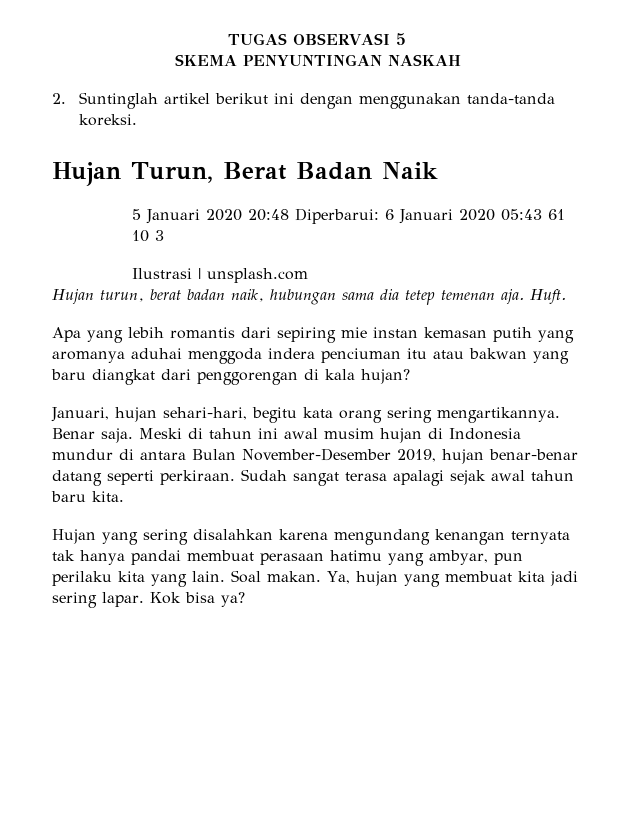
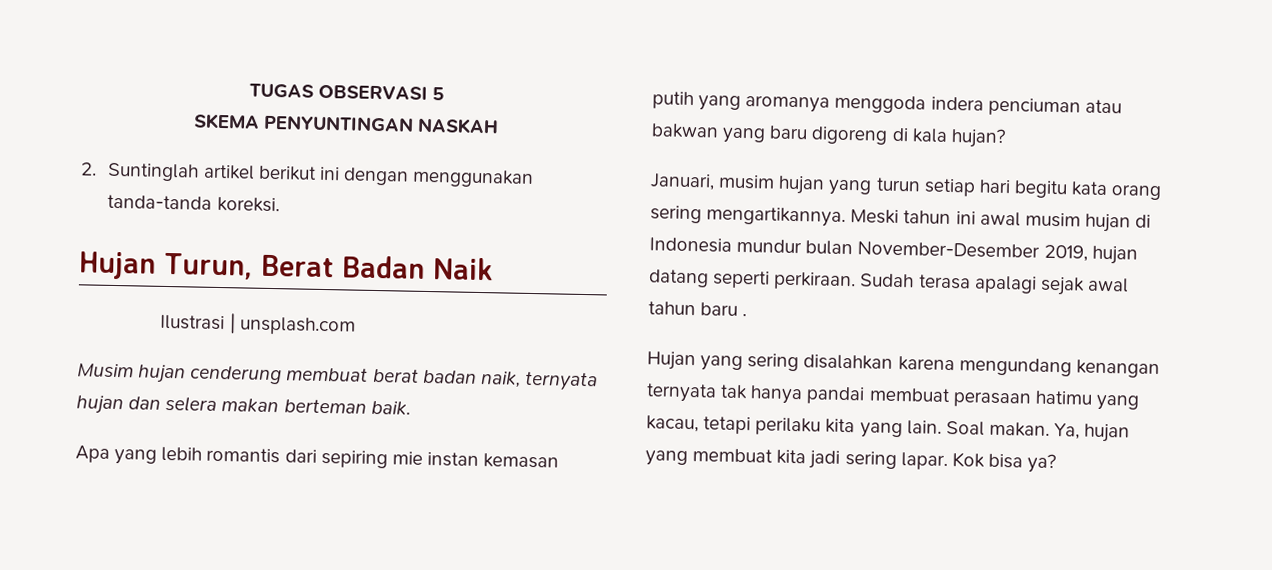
[131,208,565,224] [131,230,164,242] [131,268,308,283] [52,289,566,305] 5 Januari 2020 20:48 Diperbarui: 6 Januari 2020 05:43 61 10 3 // Ilustrasi | unsplash.com // Hujan turun, berat badan naik, hubungan sama dia tetep temenan aja. Huft. -> [160,313,356,336] [77,363,598,392] [76,395,411,415] Ilustrasi | unsplash.com // Musim hujan cenderung membuat berat badan naik, ternyata hujan dan selera makan berteman baik.
[131,348,182,359] aduhai -> (831, 104) none
[407,348,427,359] itu -> (1081, 107) none
[92,369,298,385] diangkat dari penggorengan -> [811,126,889,145] digoreng
[115,407,247,422] hujan sehari-hari, -> [718,174,1011,197] musim hujan yang turun setiap hari
[52,428,203,443] Benar saja. Meski di -> [850,209,900,225] Meski
[119,449,236,460] di antara Bulan -> [805,240,854,256] bulan
[489,449,578,460] benar-benar -> (1138, 255) none
[293,472,339,486] sangat -> (915, 280) none
[92,491,124,502] kita. -> [742,313,748,317] .
[429,550,523,565] ambyar, pun -> [646,415,752,435] kacau, tetapi

